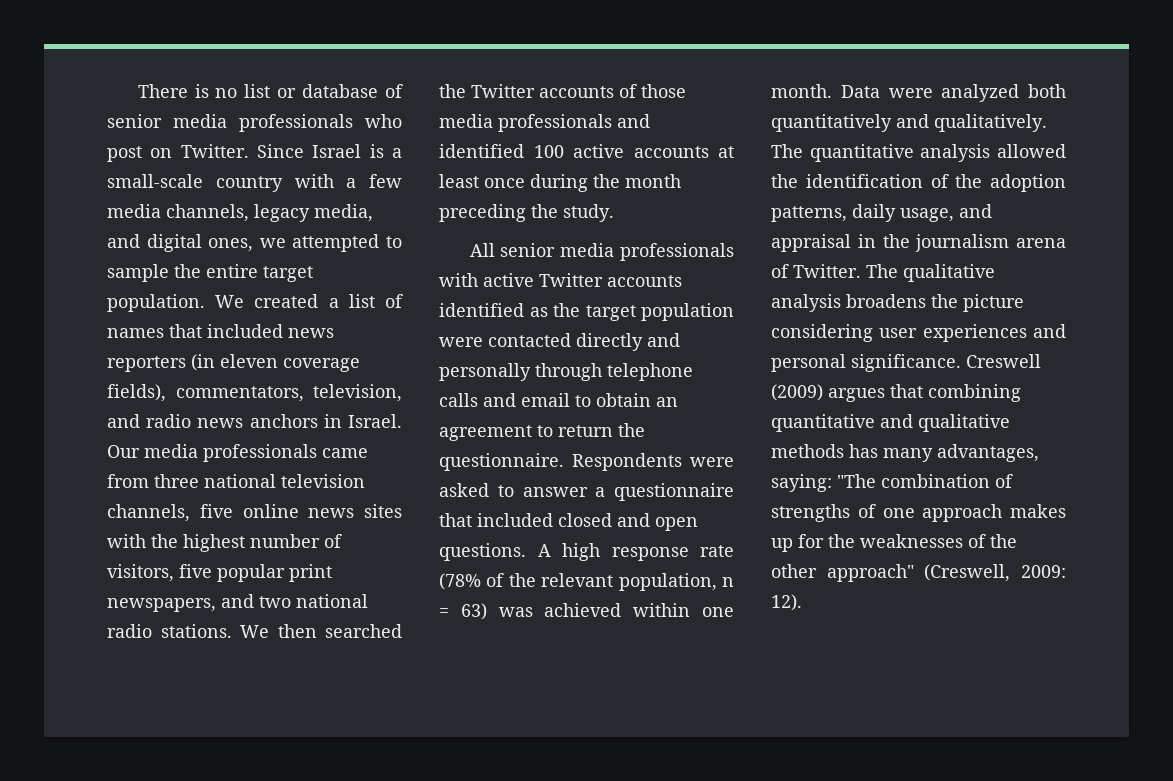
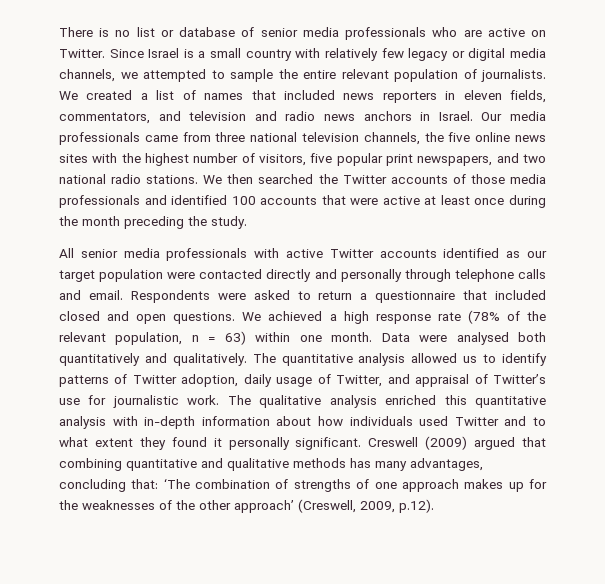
[107,146,142,162] post -> [463,28,525,37] are active
[107,174,203,188] small-scale -> [210,48,242,58] small
[346,174,402,188] [107,204,373,222] [107,234,254,252] a few media channels, legacy media, and digital ones, -> [324,48,547,61] [59,69,115,82] relatively few legacy or digital media channels,
[263,266,313,282] [107,294,205,312] target population. -> [341,69,546,82] relevant population of journalists.
[191,354,360,372] [107,384,402,402] (in eleven coverage fields), commentators, television, -> [445,90,546,103] [59,111,247,124] in eleven fields, commentators, and television
(190, 513) none -> [424,132,444,142] the
[573,144,709,158] active accounts -> [260,195,420,205] accounts that were active
[553,303,580,317] the -> [527,251,547,258] our
[521,393,678,407] [439,423,645,441] [439,453,564,471] email to obtain an agreement to return the questionnaire. -> [88,290,123,300] email.
[522,487,588,497] answer -> [318,291,353,300] return
[537,544,551,557] A -> [242,311,337,321] We achieved a
[498,603,622,617] was achieved -> (246, 338) none
[941,84,1020,102] analyzed -> [456,332,509,345] analysed
[771,174,1066,192] [771,204,992,222] [771,234,1066,252] [771,264,995,282] [771,294,1024,312] [771,324,1066,342] [771,354,961,372] the identification of the adoption patterns, daily usage, and appraisal in the journalism arena of Twitter. The qualitative analysis broadens the picture considering user experiences and personal significance. -> [463,353,548,366] [59,374,546,387] [59,395,547,408] [59,416,547,429] [59,437,362,450] us to identify patterns of Twitter adoption, daily usage of Twitter, and appraisal of Twitter’s use for journalistic work. The qualitative analysis enriched this quantitative analysis with in-depth information about how individuals used Twitter and to what extent they found it personally significant.
[828,388,885,402] argues -> [474,437,516,450] argued
[771,474,876,492] saying: "The -> [59,478,190,492] concluding that: ‘The
[826,564,1066,582] [771,594,802,611] approach" (Creswell, 2009: 12). -> [234,499,434,513] approach’ (Creswell, 2009, p.12).

